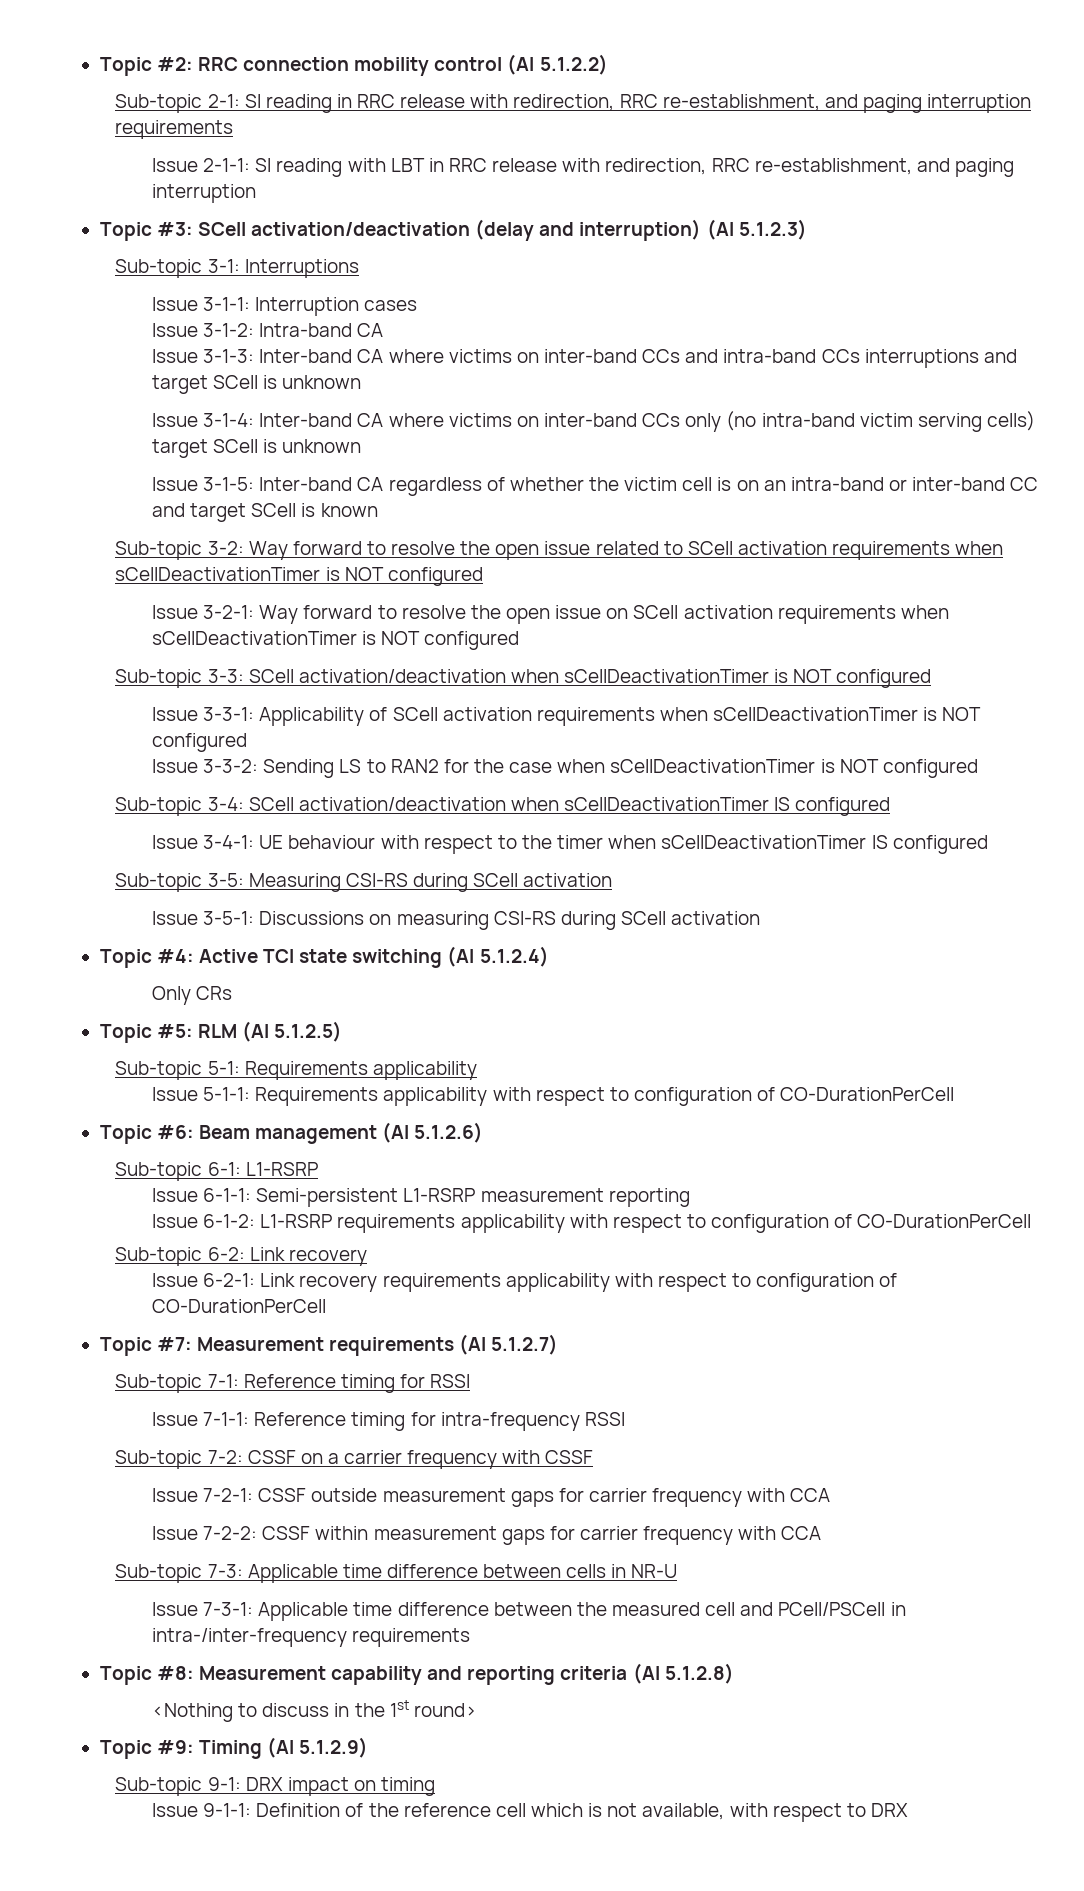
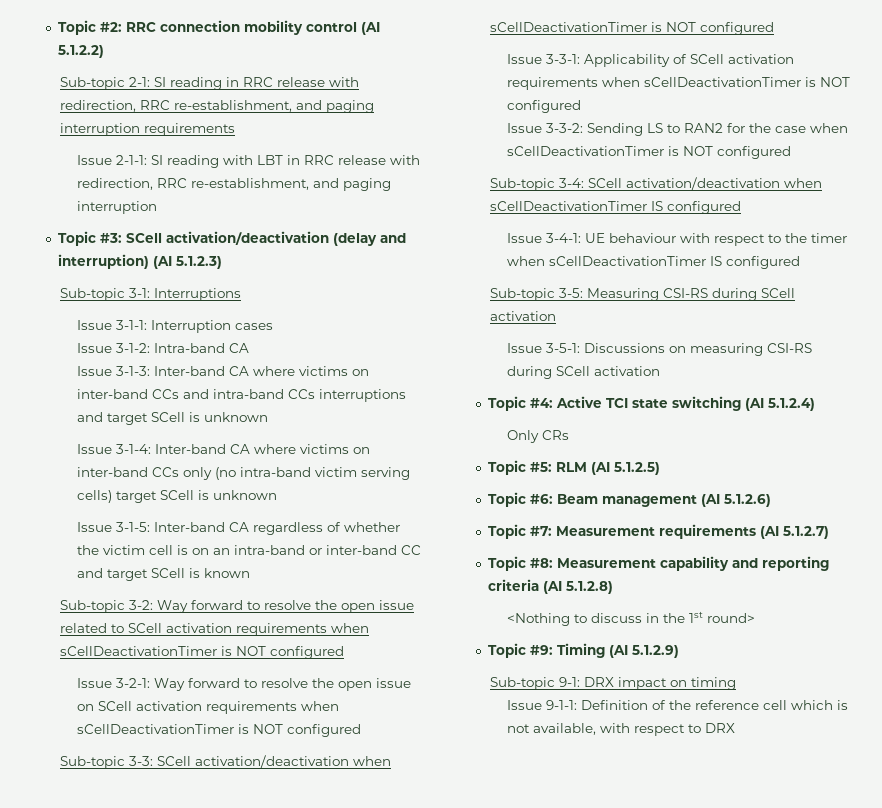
[115,1061,477,1080] [152,1087,955,1106] // Sub-topic 5-1: Requirements applicability // Issue 5-1-1: Requirements applicability with respect to configuration of CO-DurationPerCell -> (661, 468) none
[115,1162,318,1181] [152,1188,690,1207] [152,1214,1032,1233] [115,1247,367,1266] [152,1273,898,1292] [152,1299,327,1313] // Sub-topic 6-1: L1-RSRP // Issue 6-1-1: Semi-persistent L1-RSRP measurement reporting // Issue 6-1-2: L1-RSRP requirements applicability with respect to configuration of CO-DurationPerCell // Sub-topic 6-2: Link recovery // Issue 6-2-1: Link recovery requirements applicability with respect to configuration of CO-DurationPerCell -> (772, 500) none
[115,1374,471,1393] [152,1412,625,1431] [115,1450,594,1469] [152,1488,831,1507] [152,1526,822,1545] [115,1564,678,1583] [152,1602,906,1621] [152,1628,471,1647] // Sub-topic 7-1: Reference timing for RSSI // Issue 7-1-1: Reference timing for intra-frequency RSSI // Sub-topic 7-2: CSSF on a carrier frequency with CSSF // Issue 7-2-1: CSSF outside measurement gaps for carrier frequency with CCA // Issue 7-2-2: CSSF within measurement gaps for carrier frequency with CCA // Sub-topic 7-3: Applicable time difference between cells in NR-U // Issue 7-3-1: Applicable time difference between the measured cell and PCell/PSCell in intra-/inter-frequency requirements -> (830, 532) none

